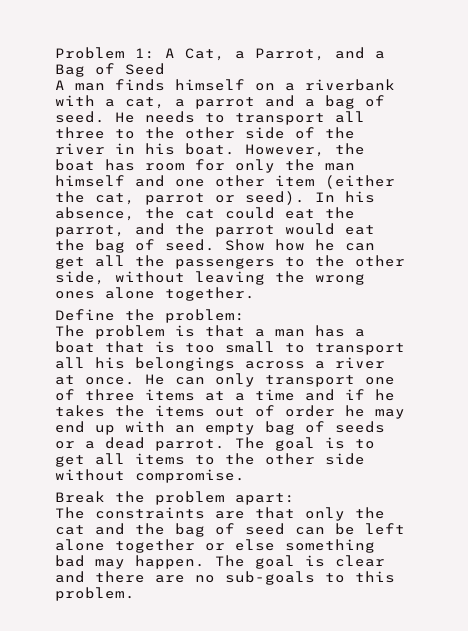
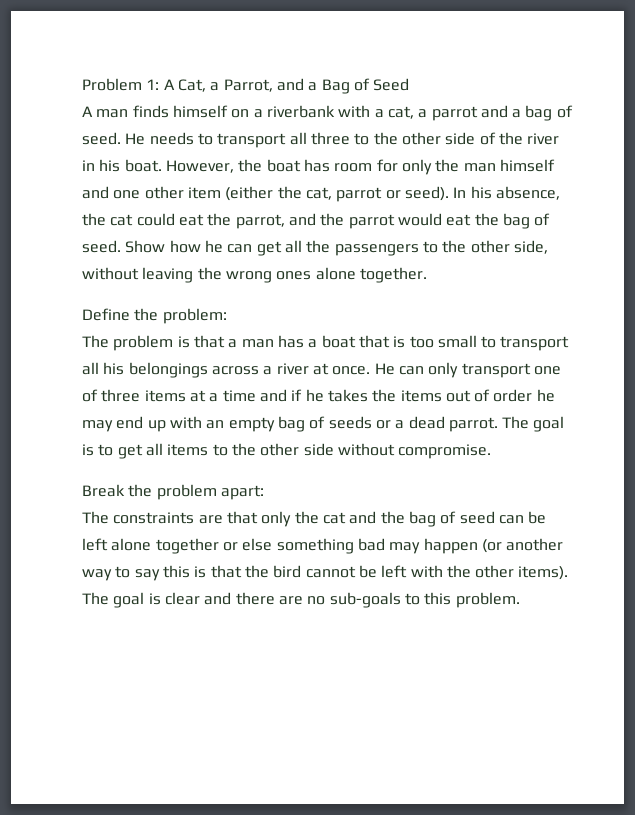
[135,555,205,569] happen. -> [423,538,564,554] [82,565,569,581] happen (or another way to say this is that the bird cannot be left with the other items).

